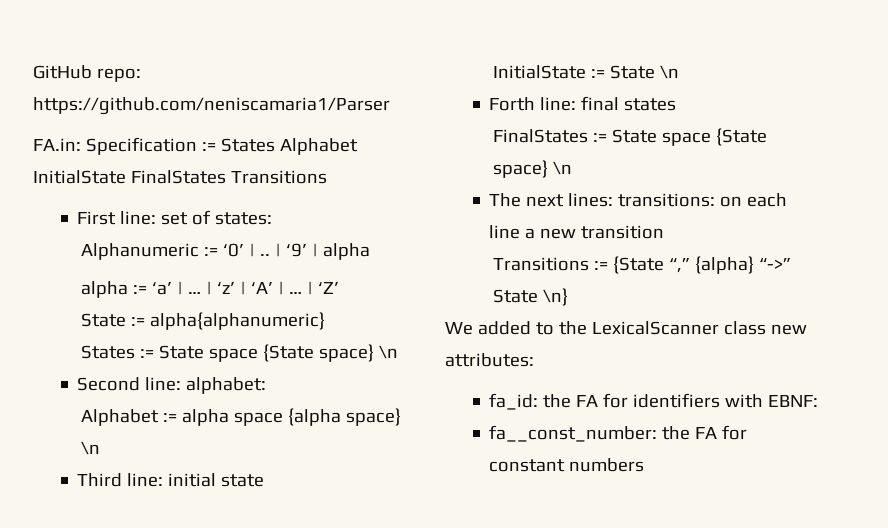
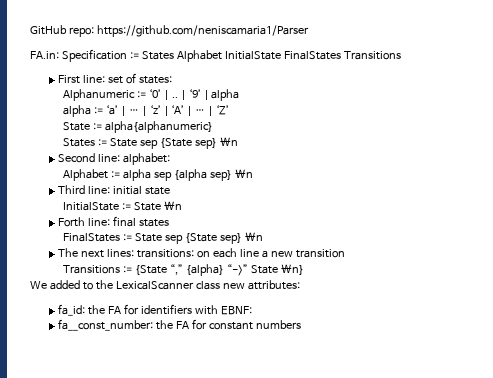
[209,344,375,362] space {State space} -> [139,138,217,149] sep {State sep}
[234,408,402,426] space {alpha space} -> [153,169,232,181] sep {alpha sep}
[662,128,768,146] [493,160,549,178] space {State space} -> [164,233,242,244] sep {State sep}

